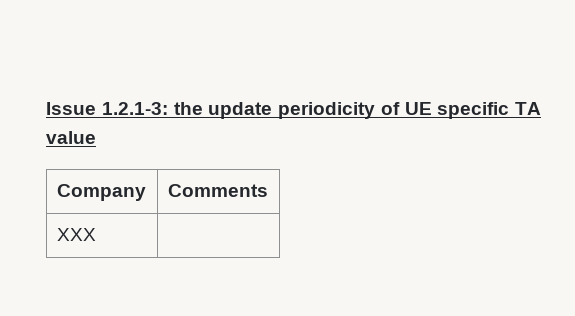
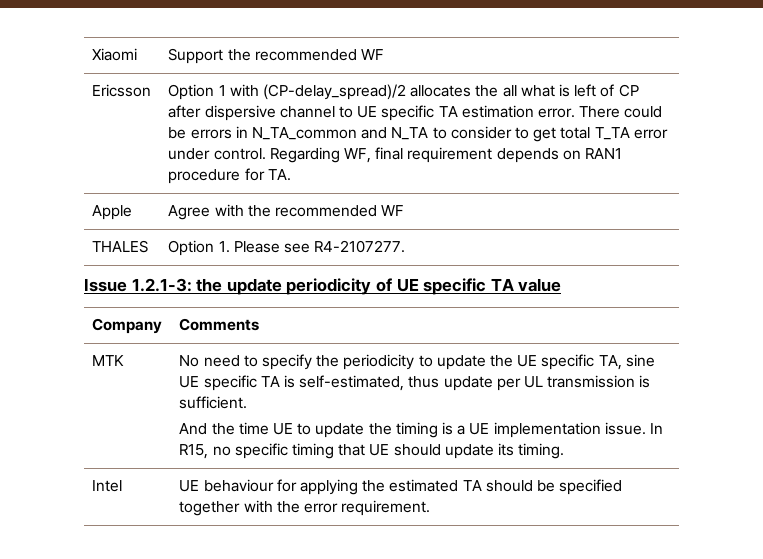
(46, 108) none -> [92,48,138,61] [168,48,385,64] [92,84,152,97] [168,84,639,100] [168,105,663,121] [168,126,668,142] [168,147,622,163] [168,168,291,184] [92,205,133,220] [168,204,405,220] [92,240,149,253] [168,240,406,256] Xiaomi | Support the recommended WF // Ericsson | Option 1 with (CP-delay_spread)/2 allocates the all what is left of CP after dispersive channel to UE specific TA estimation error. There could be errors in N_TA_common and N_TA to consider to get total T_TA error under control. Regarding WF, final requirement depends on RAN1 procedure for TA. // Apple | Agree with the recommended WF // THALES | Option 1. Please see R4-2107277. //
[56,228,96,241] XXX | -> [92,355,125,366] [179,354,655,370] [179,375,651,391] [179,396,248,409] [179,422,663,438] [179,443,565,459] [92,480,123,492] [179,479,623,495] [179,500,431,516] MTK | No need to specify the periodicity to update the UE specific TA, sine UE specific TA is self-estimated, thus update per UL transmission is sufficient. // And the time UE to update the timing is a UE implementation issue. In R15, no specific timing that UE should update its timing. // Intel | UE behaviour for applying the estimated TA should be specified together with the error requirement.

